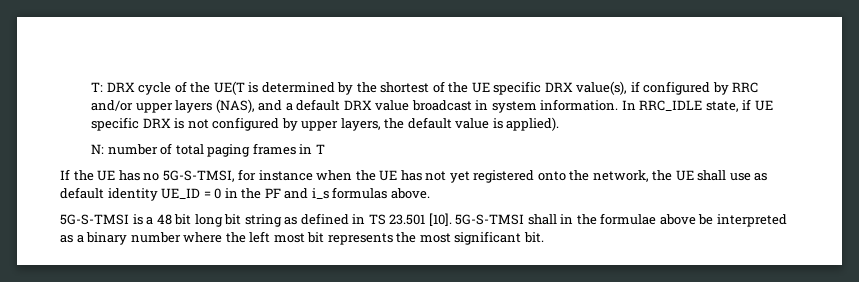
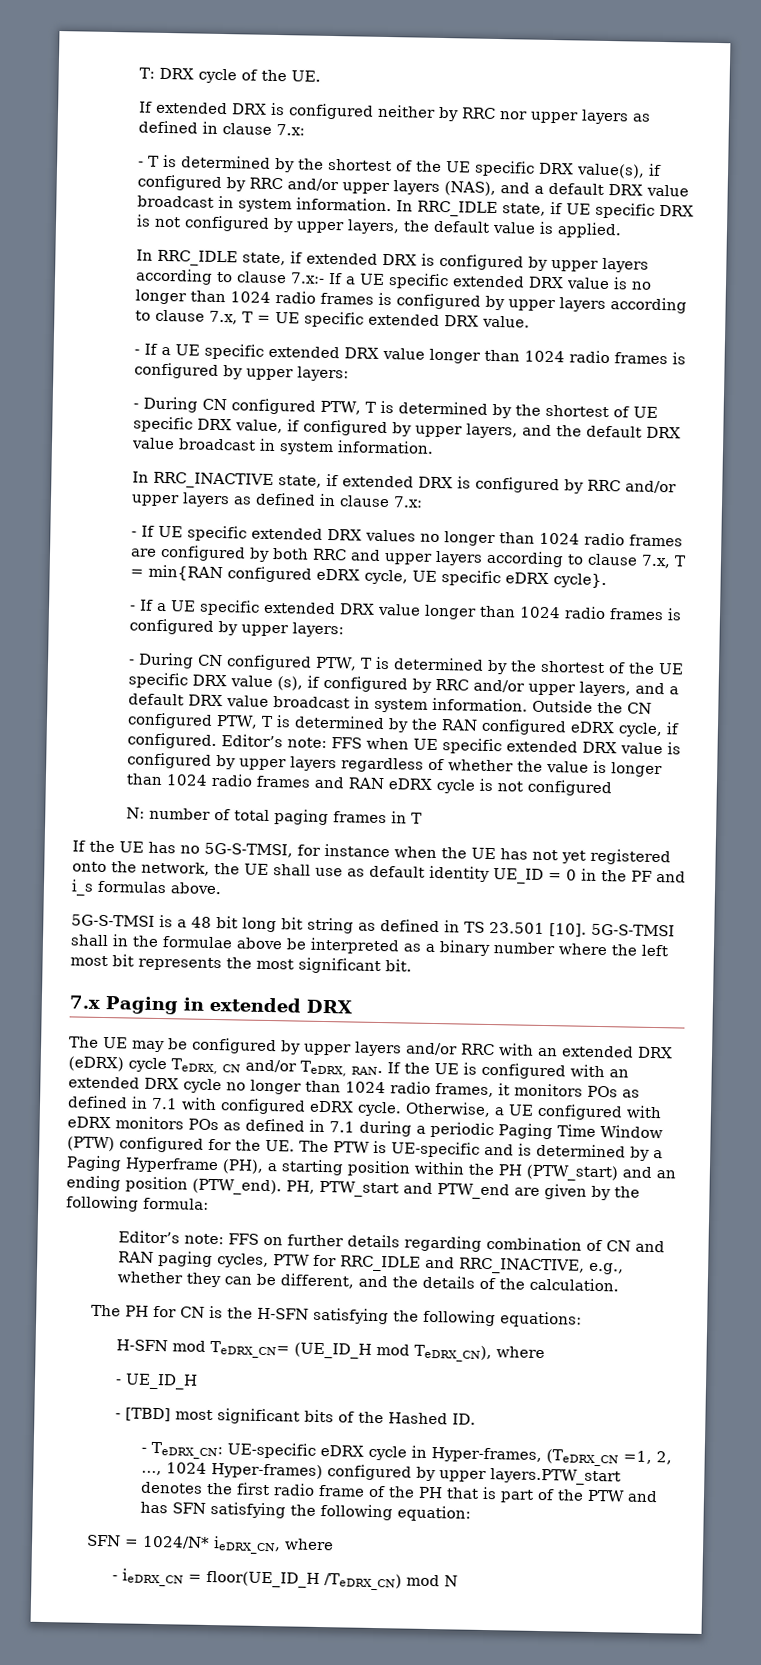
[213,81,245,95] UE(T -> [291,70,322,82] [139,101,652,125] [138,120,306,136] [138,155,160,167] UE. // If extended DRX is configured neither by RRC nor upper layers as defined in clause 7.x: // - T
[506,117,560,131] applied). -> [557,222,623,239] [136,249,650,273] [135,268,653,290] [135,289,688,314] [135,309,531,328] [134,343,687,365] [134,362,350,382] [133,396,658,419] [133,416,682,439] [131,437,435,456] [132,471,678,494] [131,492,424,508] [131,525,684,547] [130,544,687,569] [130,564,608,589] [129,599,683,621] [129,618,345,638] [129,652,684,675] [128,672,680,697] [128,693,653,714] [127,712,680,738] [127,732,682,755] [127,752,664,778] [126,773,613,797] applied. // In RRC_IDLE state, if extended DRX is configured by upper layers according to clause 7.x:- If a UE specific extended DRX value is no longer than 1024 radio frames is configured by upper layers according to clause 7.x, T = UE specific extended DRX value. // - If a UE specific extended DRX value longer than 1024 radio frames is configured by upper layers: // - During CN configured PTW, T is determined by the shortest of UE specific DRX value, if configured by upper layers, and the default DRX value broadcast in system information. // In RRC_INACTIVE state, if extended DRX is configured by RRC and/or upper layers as defined in clause 7.x: // - If UE specific extended DRX values no longer than 1024 radio frames are configured by both RRC and upper layers according to clause 7.x, T = min{RAN configured eDRX cycle, UE specific eDRX cycle}. // - If a UE specific extended DRX value longer than 1024 radio frames is configured by upper layers: // - During CN configured PTW, T is determined by the shortest of the UE specific DRX value (s), if configured by RRC and/or upper layers, and a default DRX value broadcast in system information. Outside the CN configured PTW, T is determined by the RAN configured eDRX cycle, if configured. Editor’s note: FFS when UE specific extended DRX value is configured by upper layers regardless of whether the value is longer than 1024 radio frames and RAN eDRX cycle is not configured
(544, 237) none -> [69,995,352,1015] [69,1036,673,1059] [68,1056,629,1080] [68,1076,640,1098] [67,1095,662,1121] [67,1116,663,1140] [67,1136,663,1161] [66,1155,676,1182] [66,1175,640,1201] [66,1195,209,1212] [118,1230,666,1253] [118,1251,625,1275] [117,1271,620,1292] [90,1304,582,1328] [116,1339,546,1363] [115,1373,199,1390] [115,1407,477,1425] [140,1441,672,1467] [140,1462,621,1486] [139,1481,658,1503] [139,1501,471,1522] [86,1534,334,1555] [112,1568,459,1591] // 7.x Paging in extended DRX // The UE may be configured by upper layers and/or RRC with an extended DRX (eDRX) cycle TeDRX, CN and/or TeDRX, RAN. If the UE is configured with an extended DRX cycle no longer than 1024 radio frames, it monitors POs as defined in 7.1 with configured eDRX cycle. Otherwise, a UE configured with eDRX monitors POs as defined in 7.1 during a periodic Paging Time Window (PTW) configured for the UE. The PTW is UE-specific and is determined by a Paging Hyperframe (PH), a starting position within the PH (PTW_start) and an ending position (PTW_end). PH, PTW_start and PTW_end are given by the following formula: // Editor’s note: FFS on further details regarding combination of CN and RAN paging cycles, PTW for RRC_IDLE and RRC_INACTIVE, e.g., whether they can be different, and the details of the calculation. // The PH for CN is the H-SFN satisfying the following equations: // H-SFN mod TeDRX_CN= (UE_ID_H mod TeDRX_CN), where // - UE_ID_H // - [TBD] most significant bits of the Hashed ID. // - TeDRX_CN: UE-specific eDRX cycle in Hyper-frames, (TeDRX_CN =1, 2, …, 1024 Hyper-frames) configured by upper layers.PTW_start denotes the first radio frame of the PH that is part of the PTW and has SFN satisfying the following equation: // SFN = 1024/N* ieDRX_CN, where // - ieDRX_CN = floor(UE_ID_H /TeDRX_CN) mod N

